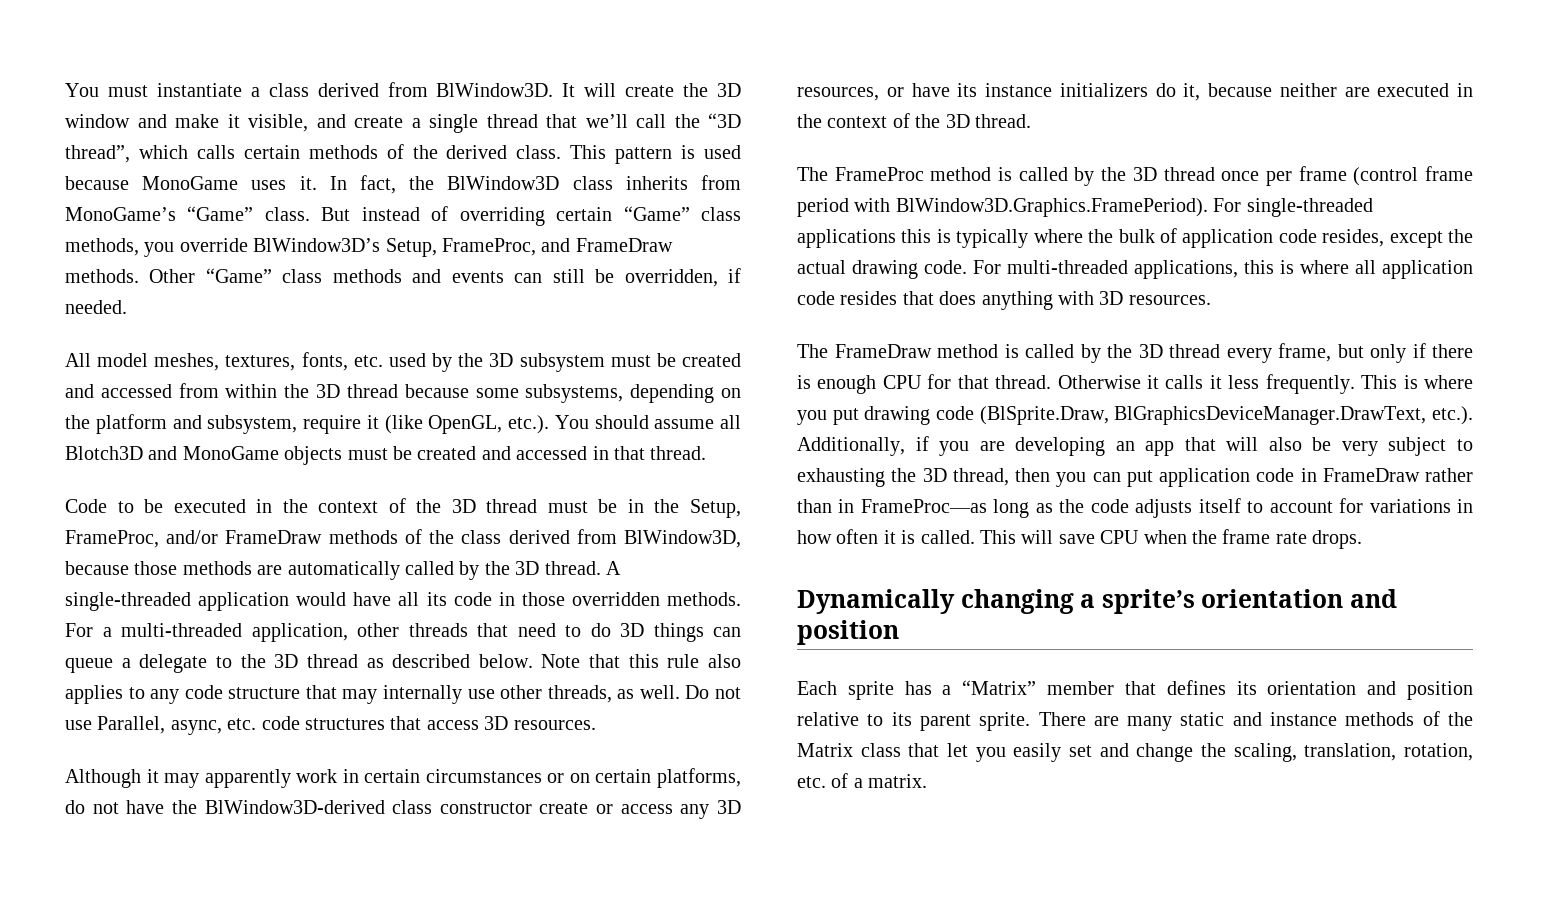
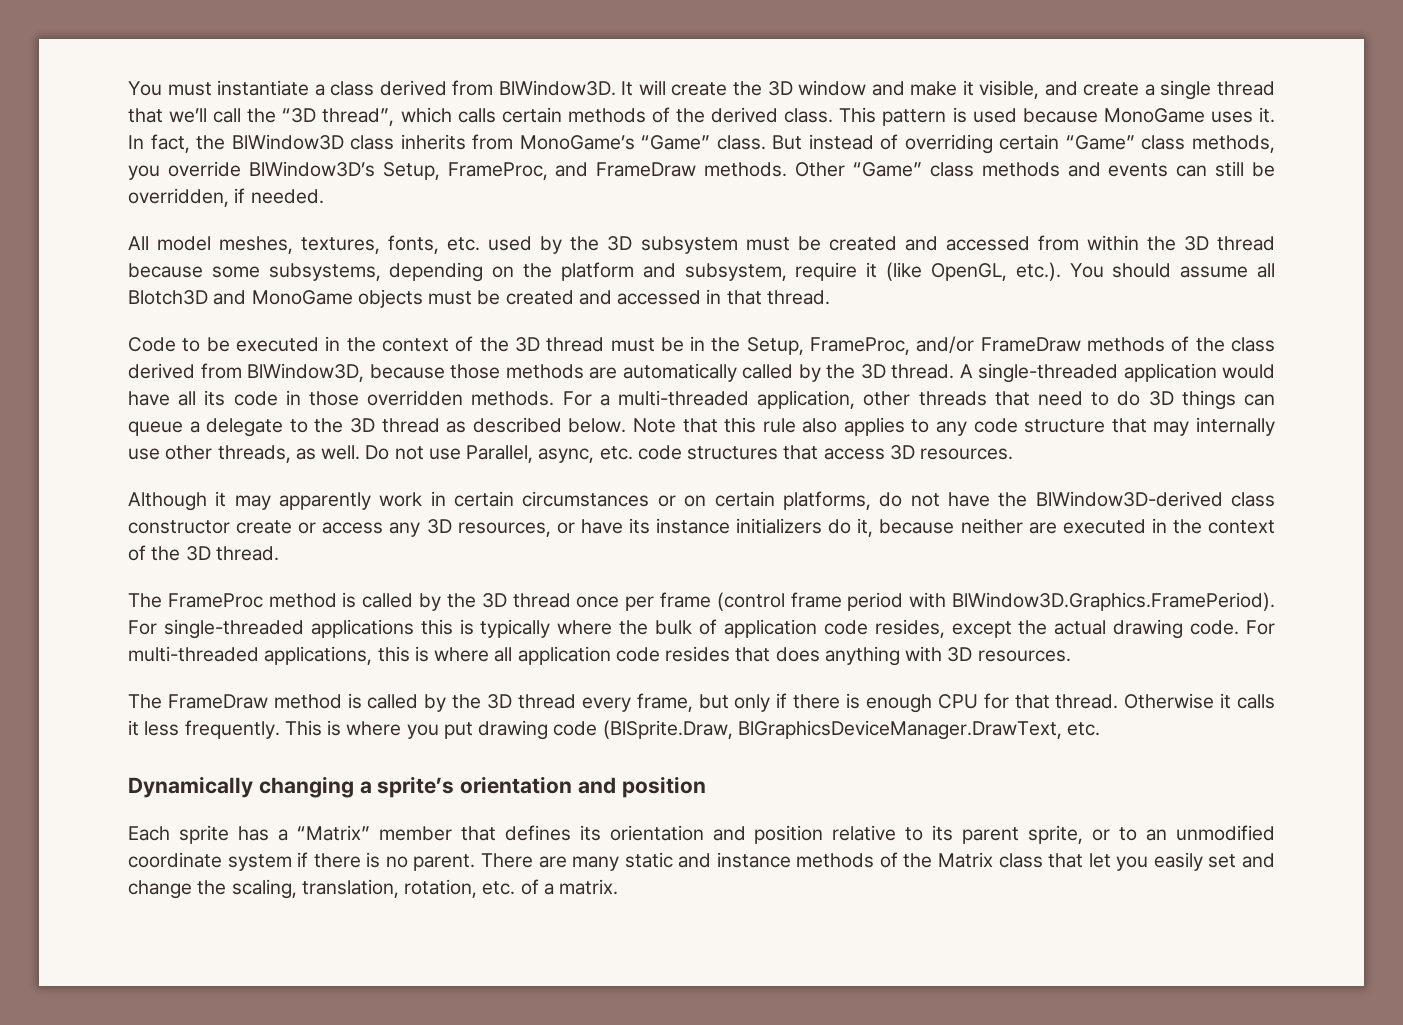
[1432,406,1473,425] [797,436,1473,456] [797,468,1473,487] [797,498,1473,518] [797,529,1363,549] etc.). Additionally, if you are developing an app that will also be very subject to exhausting the 3D thread, then you can put application code in FrameDraw rather than in FrameProc—as long as the code adjusts itself to account for variations in how often it is called. This will save CPU when the frame rate drops. -> [1067,722,1101,736] etc.
[979,712,1031,731] sprite. -> [1028,825,1276,844] [128,852,476,871] sprite, or to an unmodified coordinate system if there is no parent.

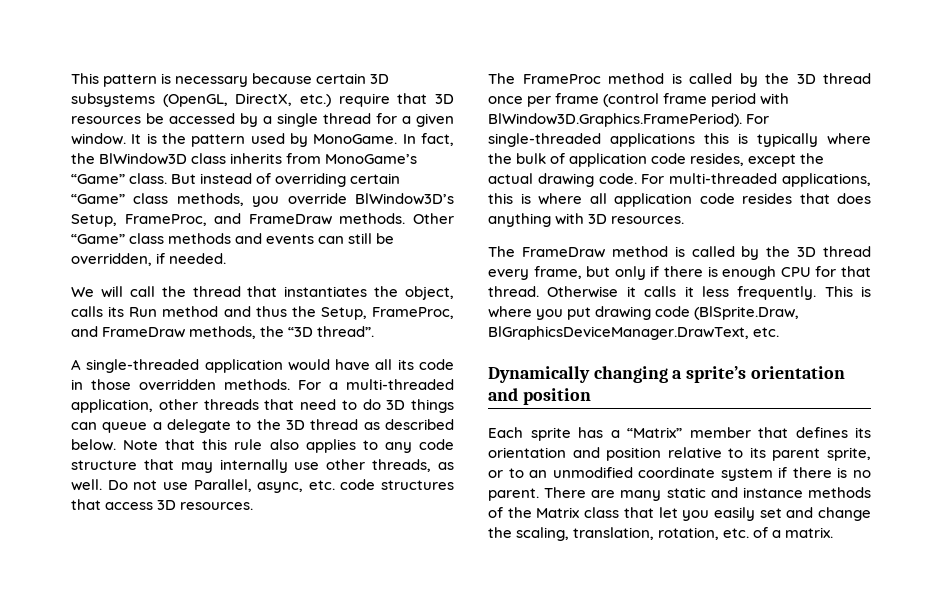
[128,80,1275,100] [128,107,1275,126] You must instantiate a class derived from BlWindow3D. It will create the 3D window and make it visible, and create a single thread that we’ll call the “3D thread”, which calls certain methods of the derived class. This pattern is used because MonoGame uses it. -> [71,73,390,87] [71,93,455,107] [71,113,454,127] [71,133,398,147] This pattern is necessary because certain 3D subsystems (OpenGL, DirectX, etc.) require that 3D resources be accessed by a single thread for a given window. It is the pattern used by MonoGame.
[128,235,1275,254] [128,262,1276,282] [128,289,830,308] [128,336,1276,355] [128,363,954,382] All model meshes, textures, fonts, etc. used by the 3D subsystem must be created and accessed from within the 3D thread because some subsystems, depending on the platform and subsystem, require it (like OpenGL, etc.). You should assume all Blotch3D and MonoGame objects must be created and accessed in that thread. // Code to be executed in the context of the 3D thread must be in the Setup, FrameProc, and/or FrameDraw methods of the class derived from BlWindow3D, because those methods are automatically called by the 3D thread. -> [71,286,454,300] [71,306,454,320] [71,326,375,339] We will call the thread that instantiates the object, calls its Run method and thus the Setup, FrameProc, and FrameDraw methods, the “3D thread”. //
[128,491,1276,511] [128,518,1275,537] [128,545,279,561] // Although it may apparently work in certain circumstances or on certain platforms, do not have the BlWindow3D-derived class constructor create or access any 3D resources, or have its instance initializers do it, because neither are executed in the context of the 3D thread. -> (254, 506) none

